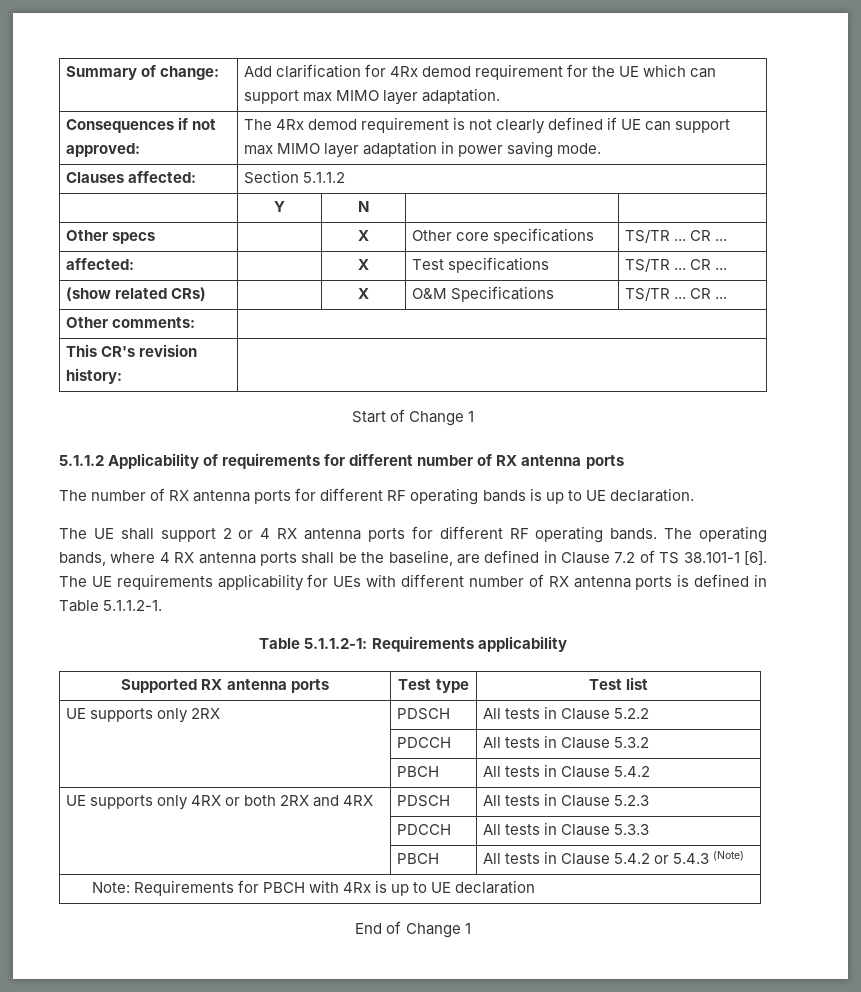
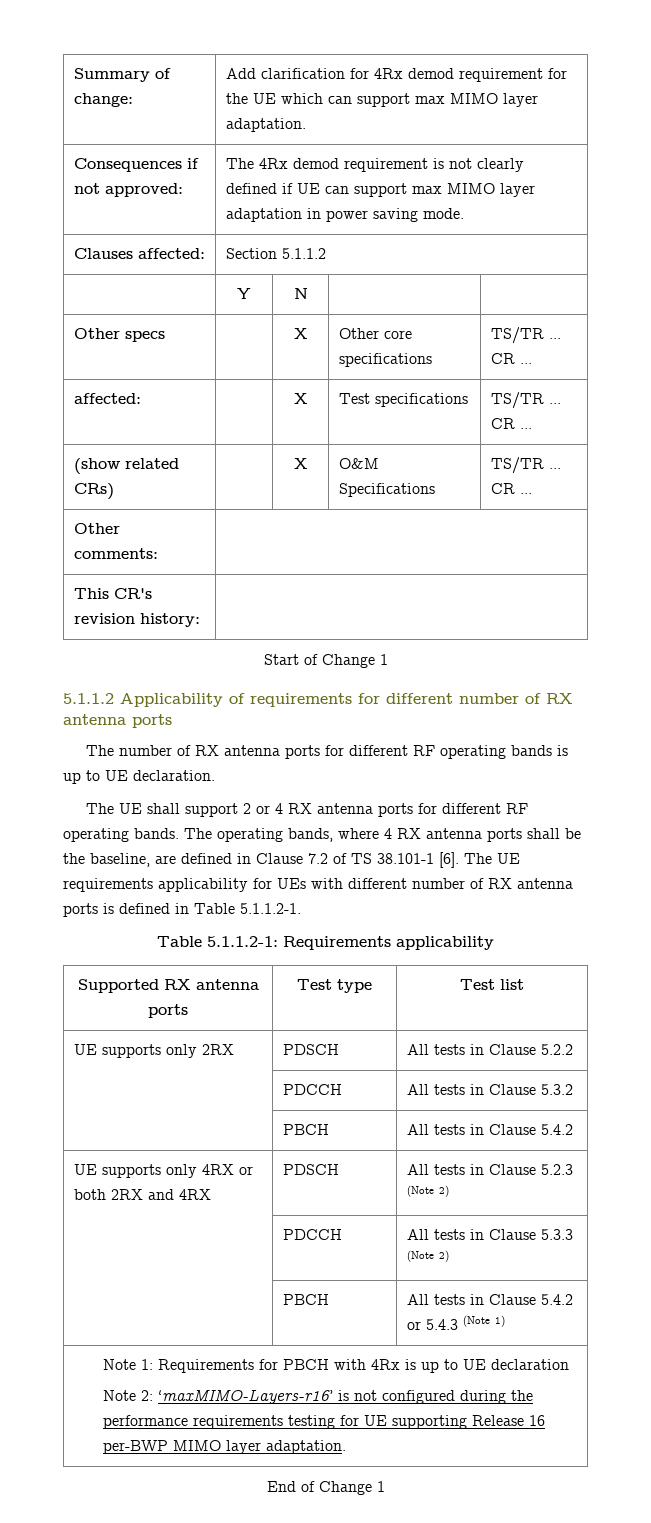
(650, 800) none -> [406,1185,449,1197] (Note 2)
(650, 829) none -> [406,1250,449,1262] (Note 2)
[713,851,745,861] [91,882,130,893] (Note) // Note: -> [462,1315,505,1327] [103,1359,154,1370] (Note 1) // Note 1:
(536, 887) none -> [103,1389,534,1404] [103,1415,546,1429] [103,1440,347,1454] // Note 2: ‘maxMIMO-Layers-r16’ is not configured during the performance requirements testing for UE supporting Release 16 per-BWP MIMO layer adaptation.

